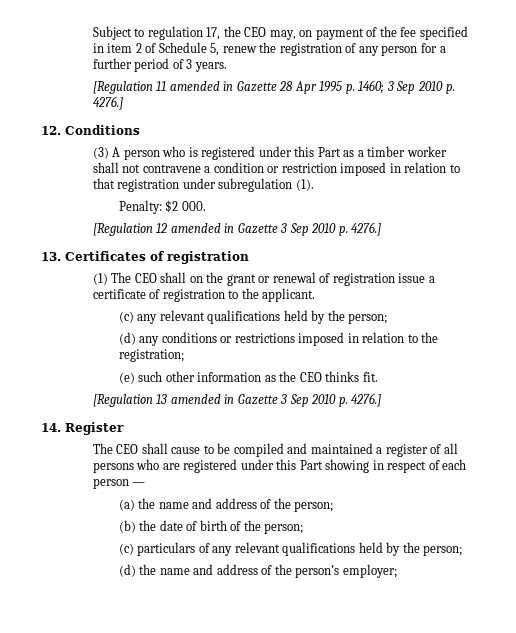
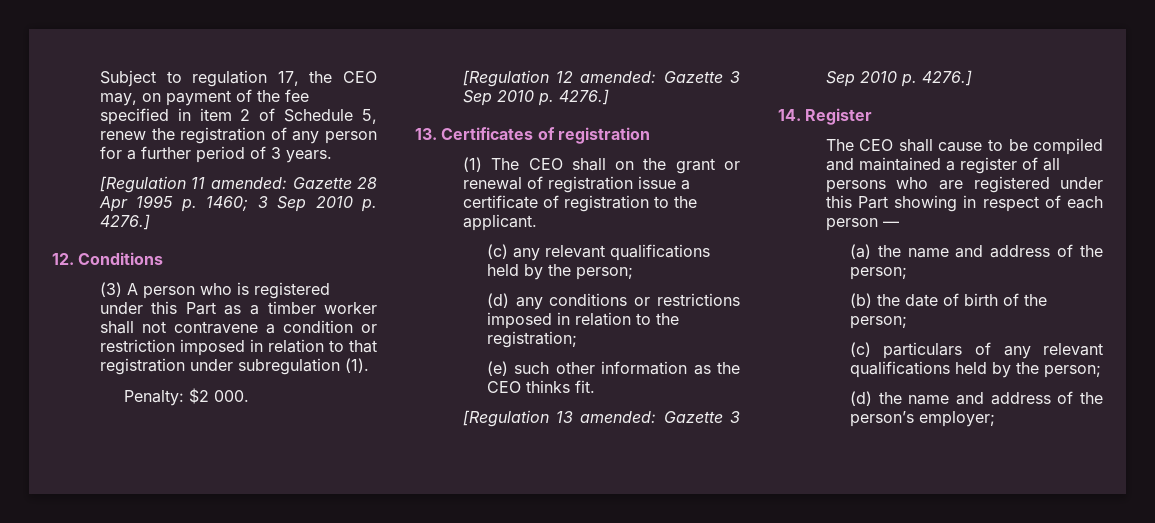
[169,81,234,91] amended in -> [210,177,287,189] amended:
[170,223,235,233] amended in -> [580,71,657,83] amended:
[170,394,235,404] amended in -> [580,411,657,423] amended:

